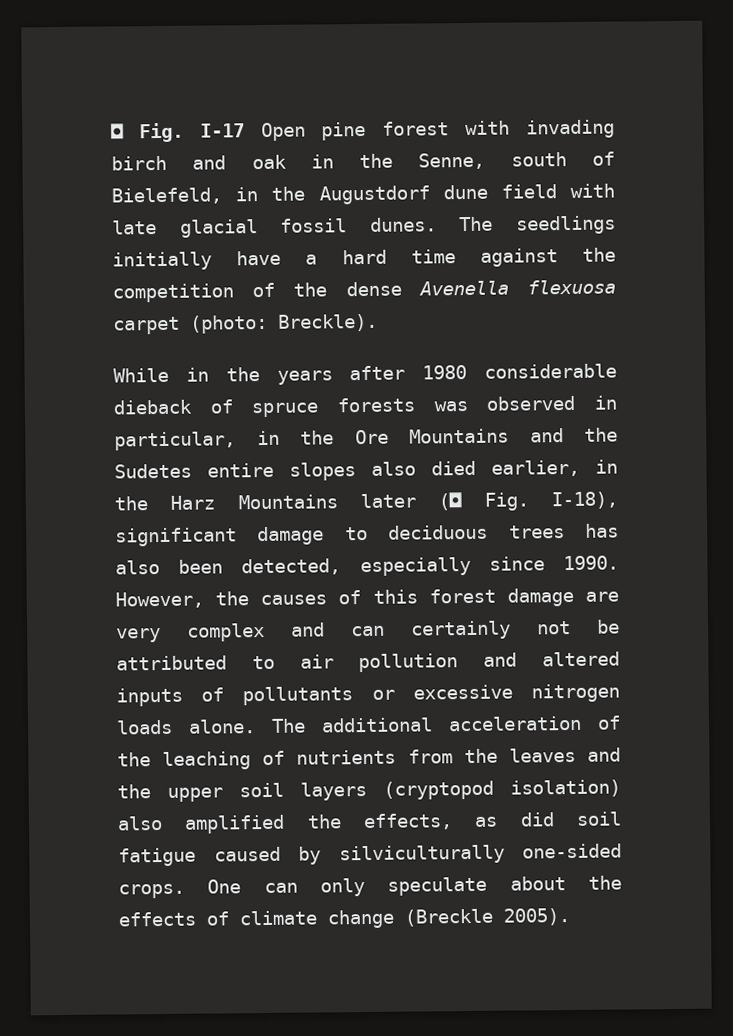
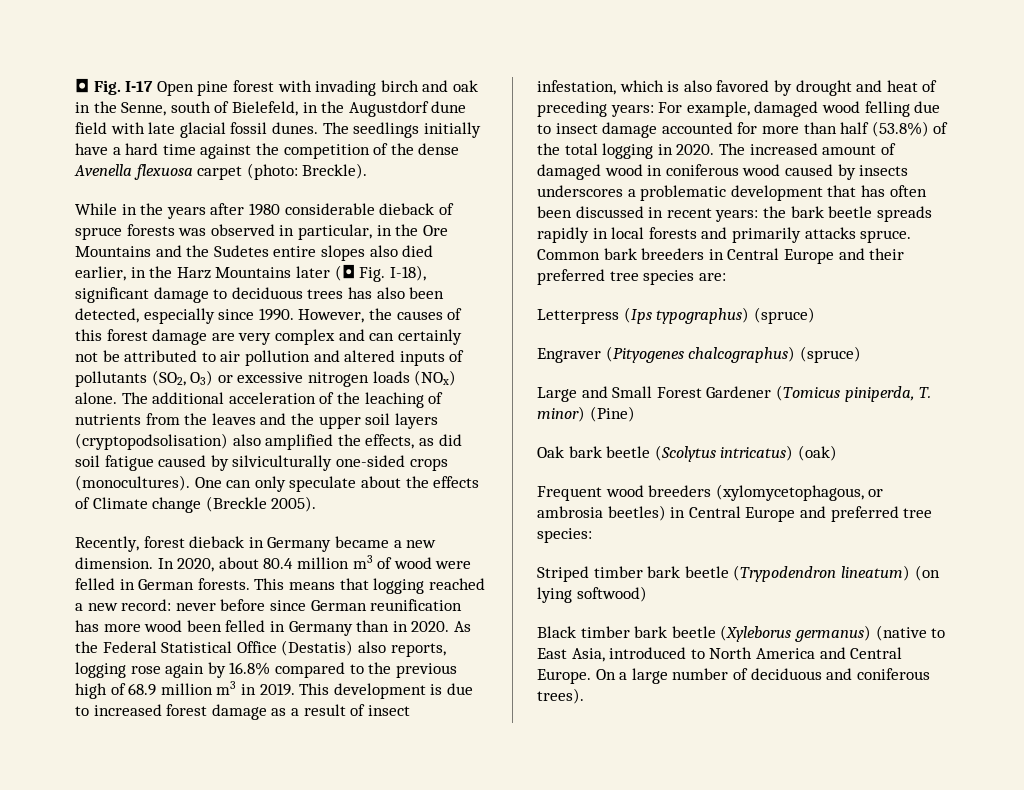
(354, 696) none -> [151,370,214,386] (SO2, O3)
(173, 727) none -> [414,370,457,386] (NOx)
[383,779,621,800] (cryptopod isolation) -> [75,433,228,450] (cryptopodsolisation)
[118,883,185,899] crops. -> [409,458,448,471] [75,475,190,491] crops (monocultures).
[239,910,317,926] climate -> [92,497,148,509] Climate
(570, 917) none -> [75,536,437,552] [75,555,472,572] [75,578,485,594] [75,599,463,611] [75,620,471,636] [75,640,446,657] [75,662,457,678] [75,681,473,699] [75,704,410,720] [537,80,938,96] [537,101,941,117] [537,121,949,138] [537,143,896,159] [537,164,909,180] [537,185,927,201] [537,206,932,222] [537,227,912,243] [537,248,905,264] [537,269,726,285] [537,307,815,324] [537,346,861,363] [537,385,932,402] [537,406,635,422] [537,445,837,462] [537,484,884,501] [537,505,933,522] [537,528,592,543] [537,565,940,582] [537,586,647,603] [537,625,946,642] [537,647,903,662] [537,668,930,684] [537,688,584,704] // Recently, forest dieback in Germany became a new dimension. In 2020, about 80.4 million m3 of wood were felled in German forests. This means that logging reached a new record: never before since German reunification has more wood been felled in Germany than in 2020. As the Federal Statistical Office (Destatis) also reports, logging rose again by 16.8% compared to the previous high of 68.9 million m3 in 2019. This development is due to increased forest damage as a result of insect infestation, which is also favored by drought and heat of preceding years: For example, damaged wood felling due to insect damage accounted for more than half (53.8%) of the total logging in 2020. The increased amount of damaged wood in coniferous wood caused by insects underscores a problematic development that has often been discussed in recent years: the bark beetle spreads rapidly in local forests and primarily attacks spruce. Common bark breeders in Central Europe and their preferred tree species are: // Letterpress (Ips typographus) (spruce) // Engraver (Pityogenes chalcographus) (spruce) // Large and Small Forest Gardener (Tomicus piniperda, T. minor) (Pine) // Oak bark beetle (Scolytus intricatus) (oak) // Frequent wood breeders (xylomycetophagous, or ambrosia beetles) in Central Europe and preferred tree species: // Striped timber bark beetle (Trypodendron lineatum) (on lying softwood) // Black timber bark beetle (Xyleborus germanus) (native to East Asia, introduced to North America and Central Europe. On a large number of deciduous and coniferous trees).

